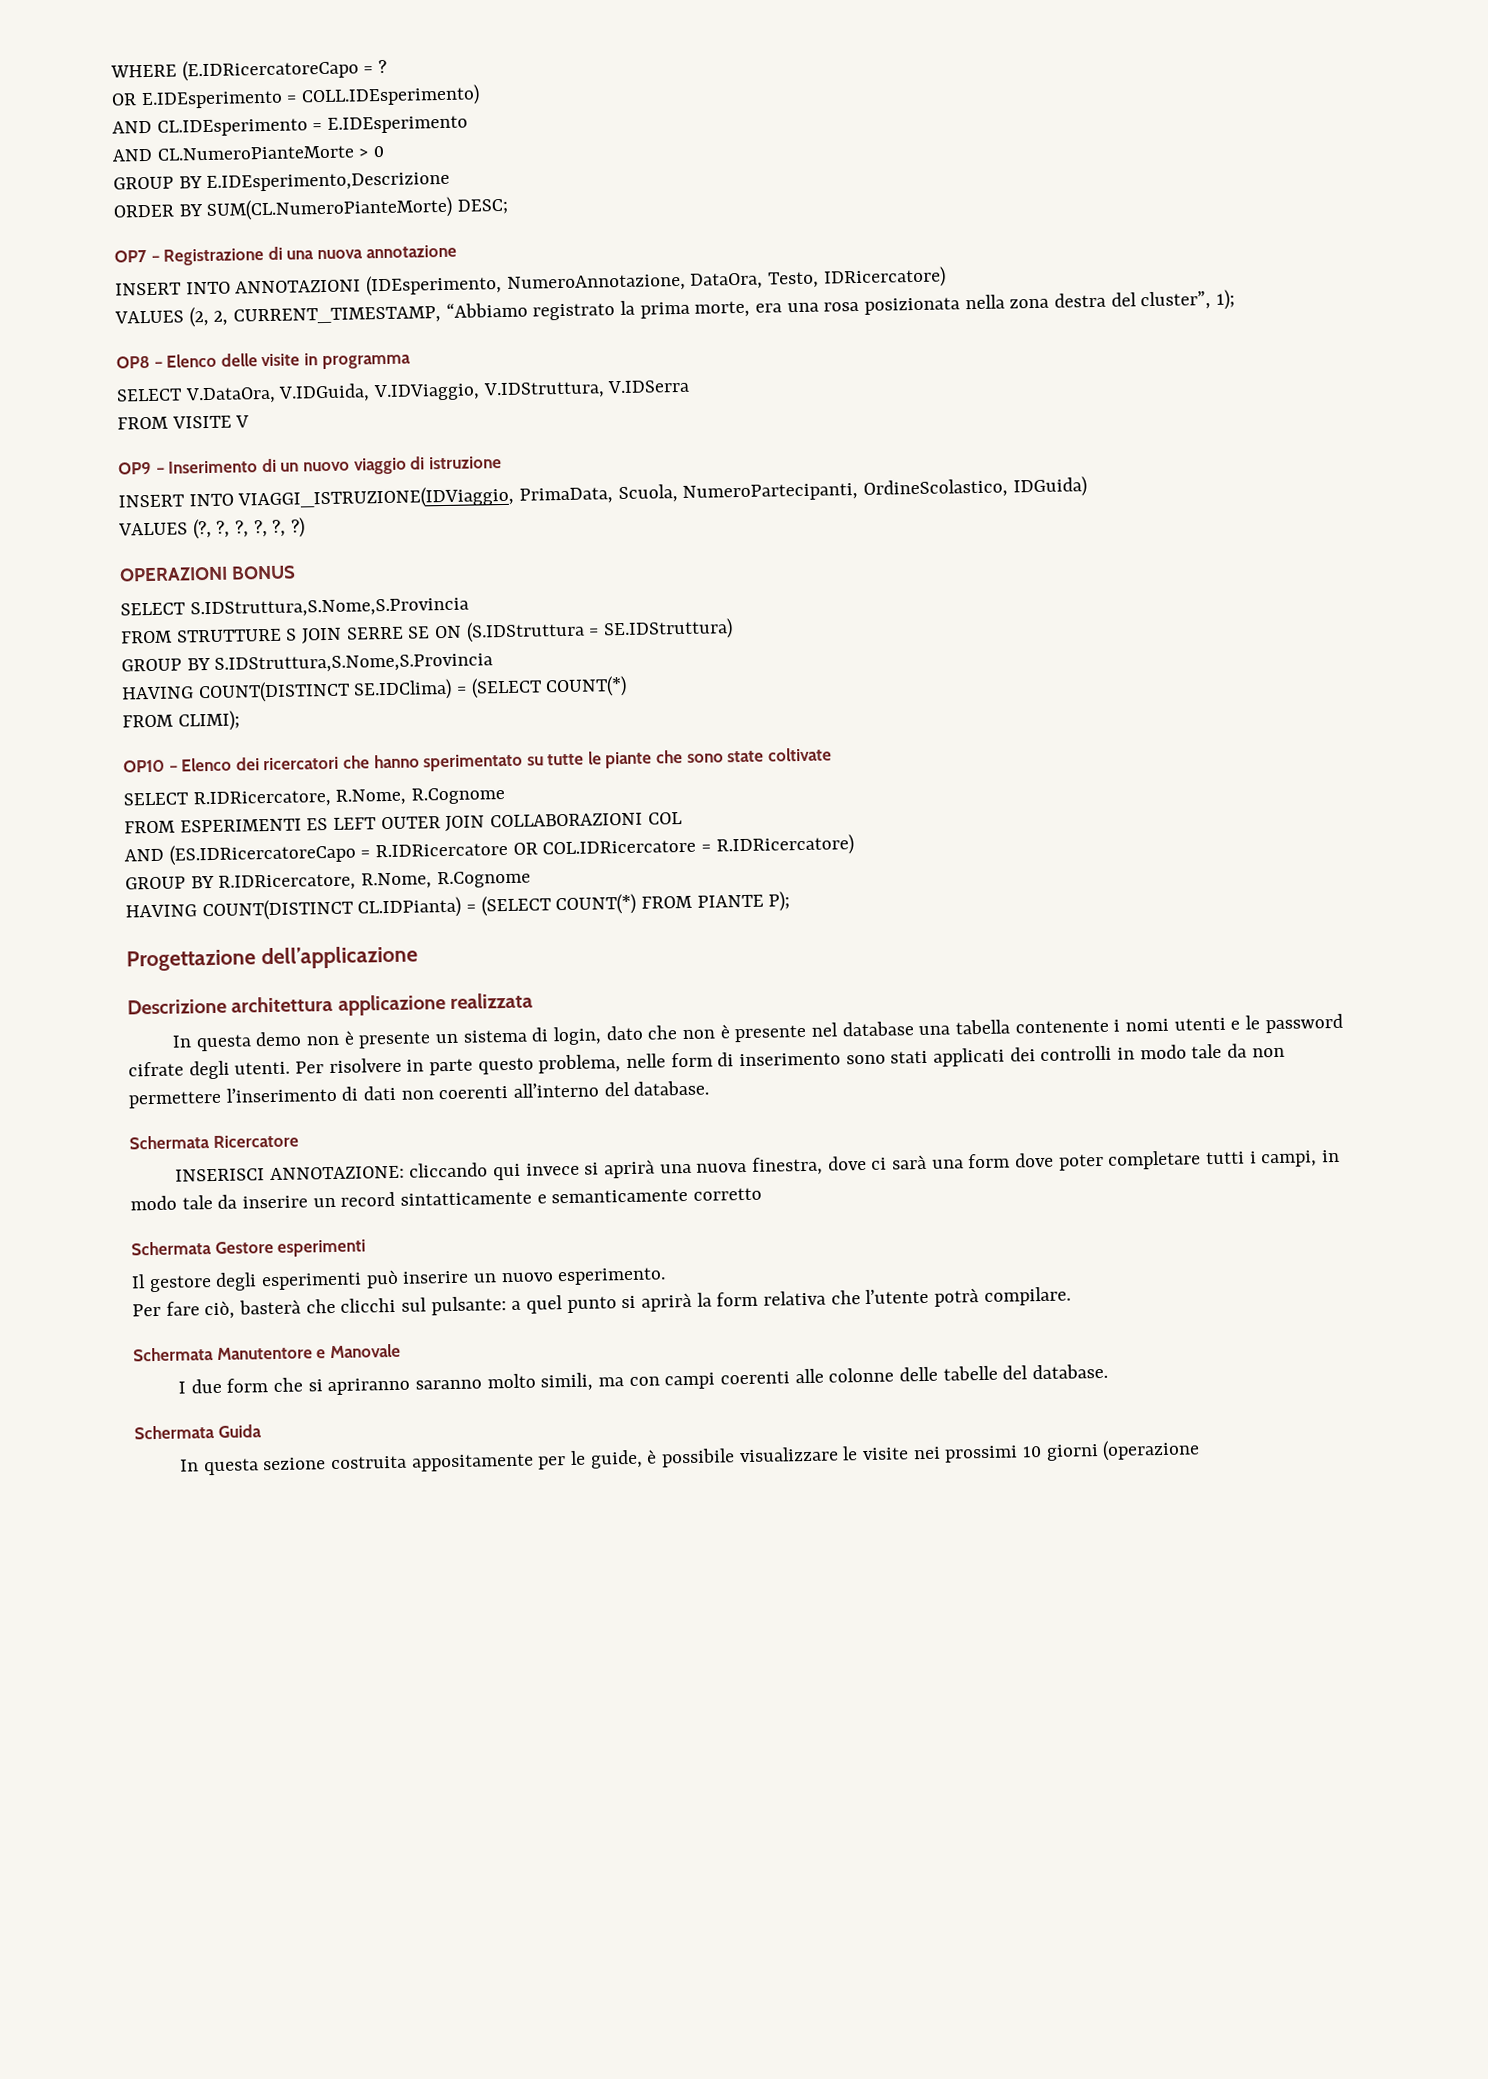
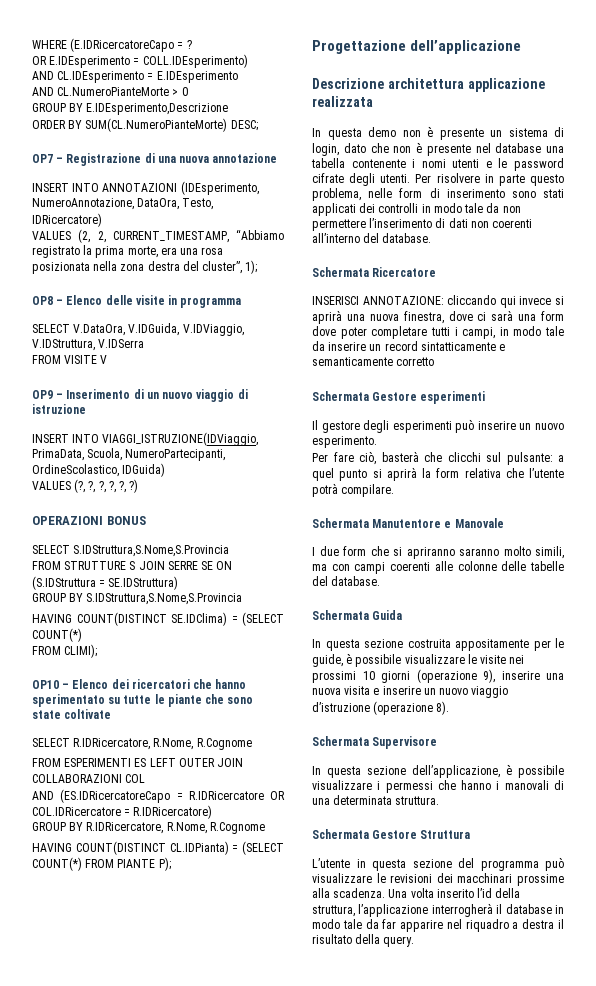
(1201, 1450) none -> [483,669,564,683] [312,686,509,698] [312,701,450,715] [312,736,438,749] [312,764,564,778] [312,780,564,793] [312,795,440,805] [312,829,471,839] [312,857,564,871] [312,873,564,886] [312,888,521,898] [312,903,564,917] [312,919,564,932] [312,934,415,947] 9), inserire una nuova visita e inserire un nuovo viaggio d’istruzione (operazione 8). // Schermata Supervisore // In questa sezione dell’applicazione, è possibile visualizzare i permessi che hanno i manovali di una determinata struttura. // Schermata Gestore Struttura // L’utente in questa sezione del programma può visualizzare le revisioni dei macchinari prossime alla scadenza. Una volta inserito l’id della struttura, l’applicazione interrogherà il database in modo tale da far apparire nel riquadro a destra il risultato della query.

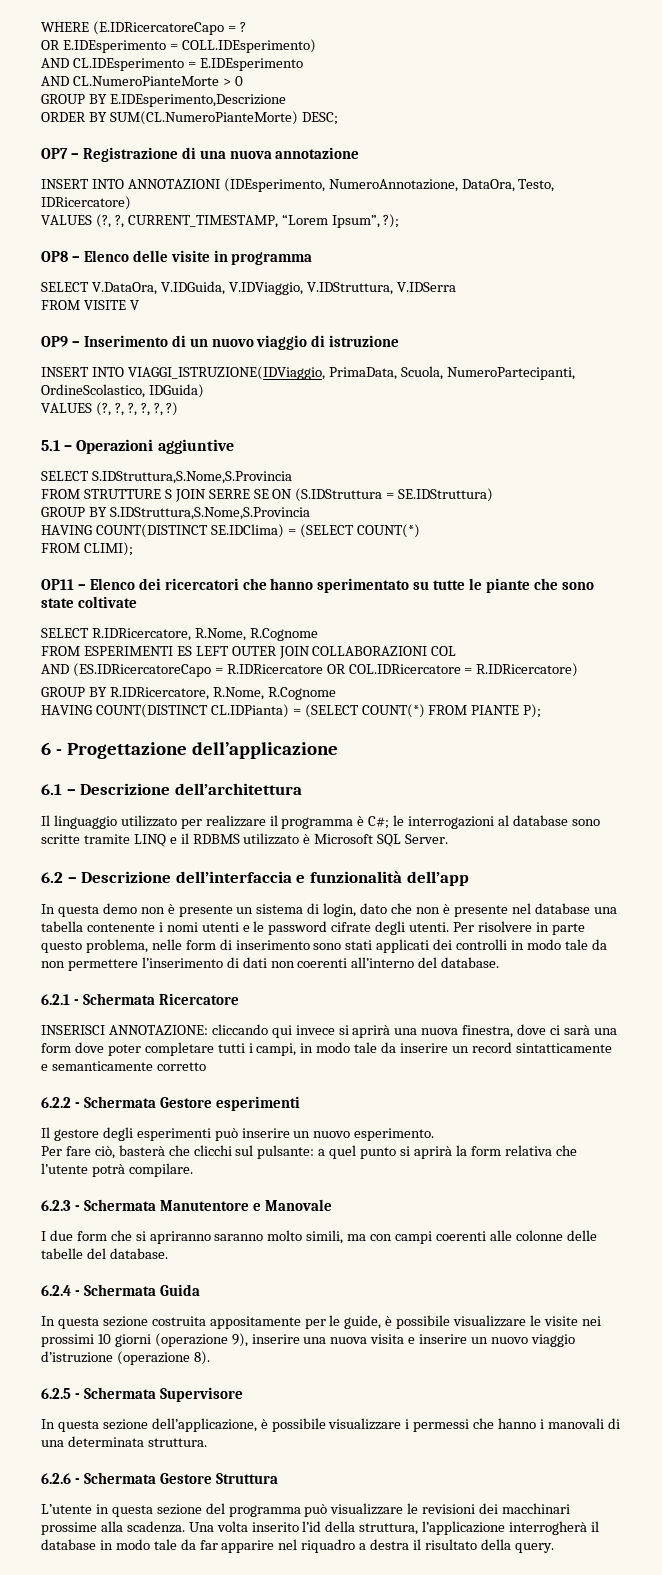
[78,229,284,243] [32,245,224,258] [32,260,258,274] (2, 2, CURRENT_TIMESTAMP, “Abbiamo registrato la prima morte, era una rosa posizionata nella zona destra del cluster”, 1); -> [95,214,400,228] (?, ?, CURRENT_TIMESTAMP, “Lorem Ipsum”, ?);
[32,516,146,525] OPERAZIONI BONUS -> [41,439,234,454] 5.1 – Operazioni aggiuntive
[32,680,59,689] OP10 -> [41,579,74,590] OP11
(171, 864) none -> [41,742,62,755] 6 -
[312,78,545,92] [312,96,373,107] Descrizione architettura applicazione realizzata -> [41,783,302,795] [41,815,600,829] [41,833,449,847] [41,871,469,886] 6.1 – Descrizione dell’architettura // Il linguaggio utilizzato per realizzare il programma è C#; le interrogazioni al database sono scritte tramite LINQ e il RDBMS utilizzato è Microsoft SQL Server. // 6.2 – Descrizione dell’interfaccia e funzionalità dell’app
(432, 238) none -> [41,994,79,1005] 6.2.1 -
(435, 361) none -> [41,1097,80,1108] 6.2.2 -
(395, 490) none -> [41,1200,80,1211] 6.2.3 -
(381, 581) none -> [41,1285,80,1296] 6.2.4 -
(450, 708) none -> [41,1388,80,1399] 6.2.5 -
(440, 800) none -> [41,1473,80,1484] 6.2.6 -

